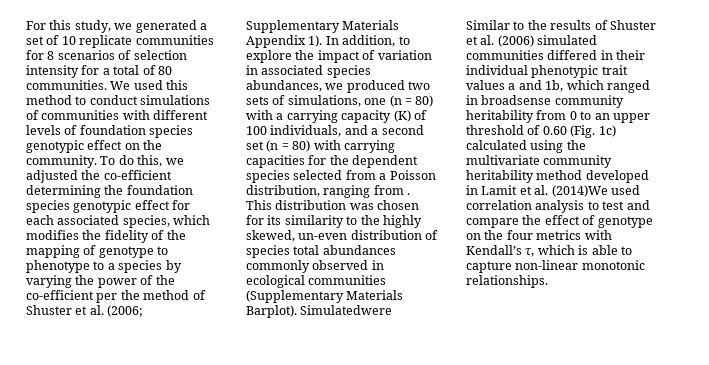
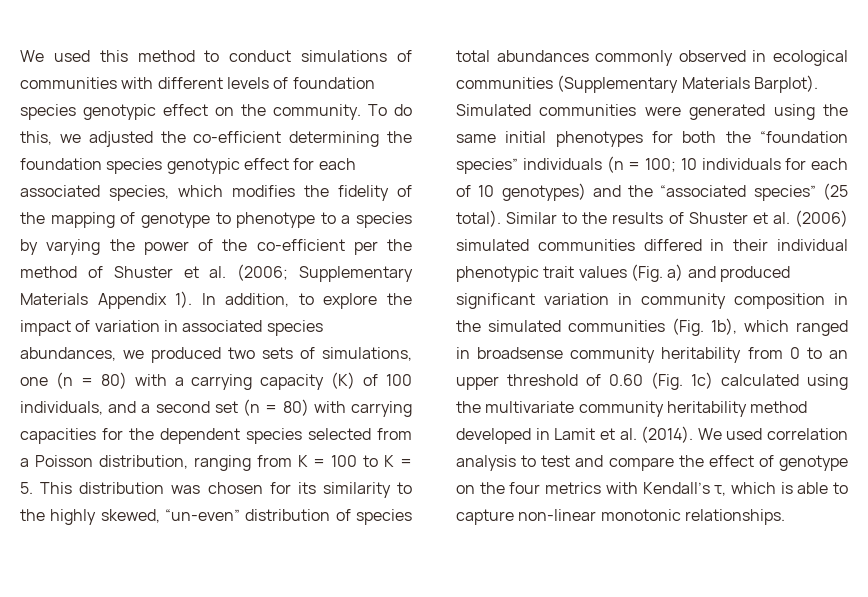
[26,20,207,33] [26,35,214,48] [26,50,187,60] [26,65,172,78] [26,80,107,90] For this study, we generated a set of 10 replicate communities for 8 scenarios of selection intensity for a total of 80 communities. -> (20, 56) none
[407,193,411,195] . -> [297,455,412,467] [20,482,33,494] K = 100 to K = 5.
[298,233,348,240] un-even -> [165,509,241,521] “un-even”
[300,305,393,315] Simulatedwere -> [456,104,849,120] [456,131,848,147] [456,156,848,174] [456,183,848,201] [456,210,501,227] Simulated communities were generated using the same initial phenotypes for both the “foundation species” individuals (n = 100; 10 individuals for each of 10 genotypes) and the “associated species” (25 total).
[508,80,564,92] a and 1b, -> [630,264,790,282] [456,293,848,309] [456,318,737,336] (Fig. a) and produced significant variation in community composition in the simulated communities (Fig. 1b),
[551,185,608,197] (2014)We -> [641,426,722,443] (2014). We

